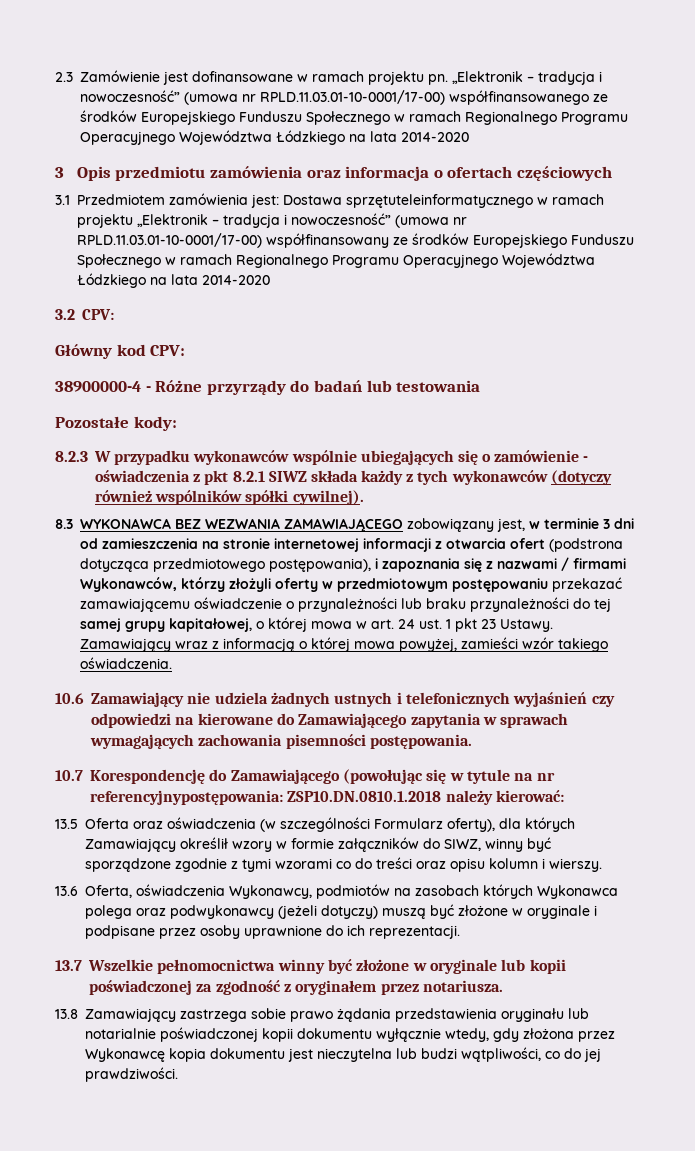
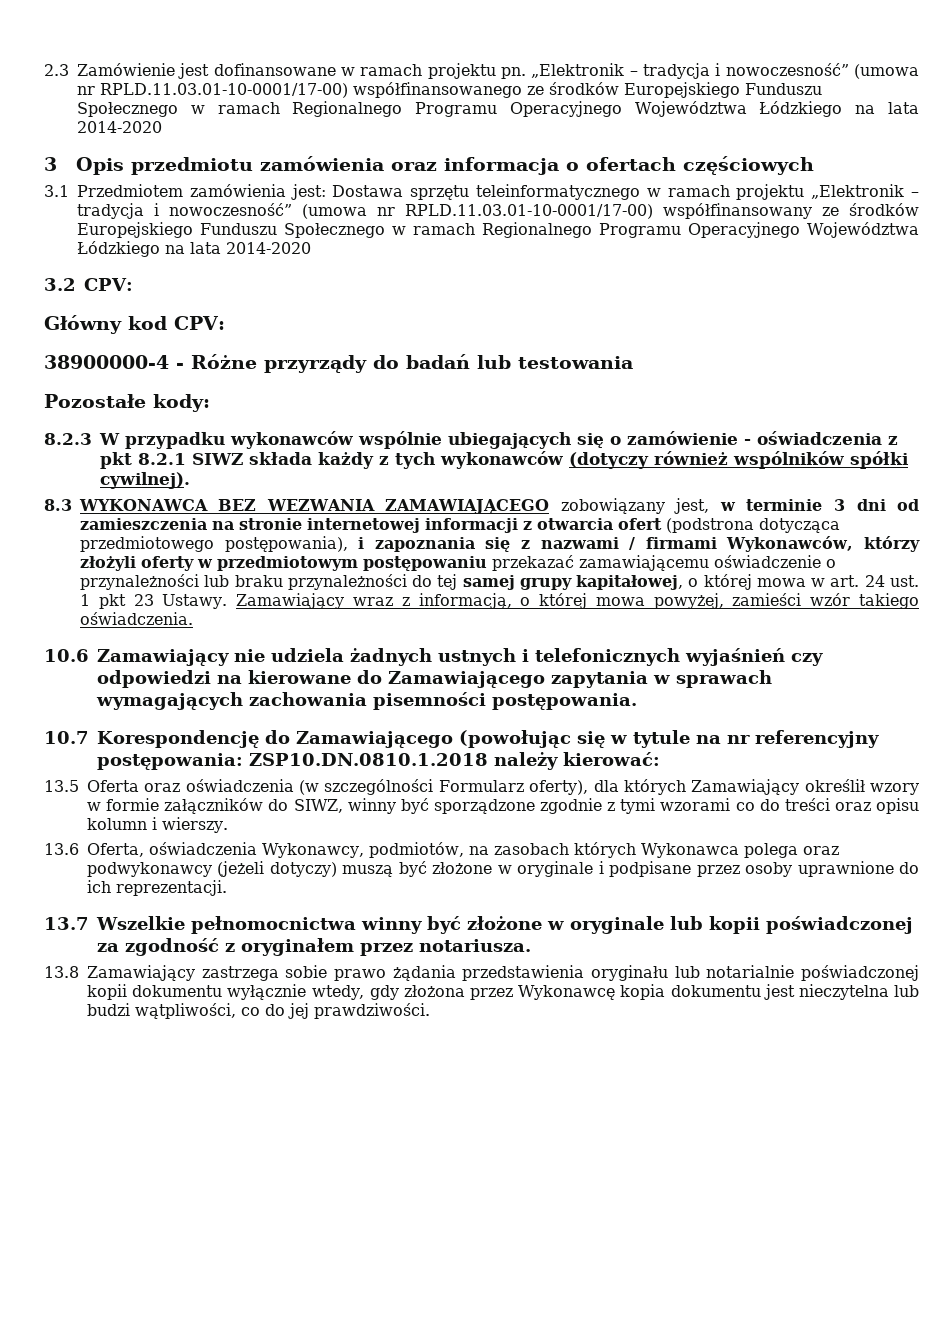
[346,194,533,208] sprzętuteleinformatycznego -> [410,184,640,200] sprzętu teleinformatycznego
[223,638,295,652] informacją -> [418,593,512,609] informacją,
[90,790,283,805] referencyjnypostępowania: -> [755,730,879,748] [97,753,243,770] referencyjny postępowania:
[316,884,390,899] podmiotów -> [368,842,464,858] podmiotów,

